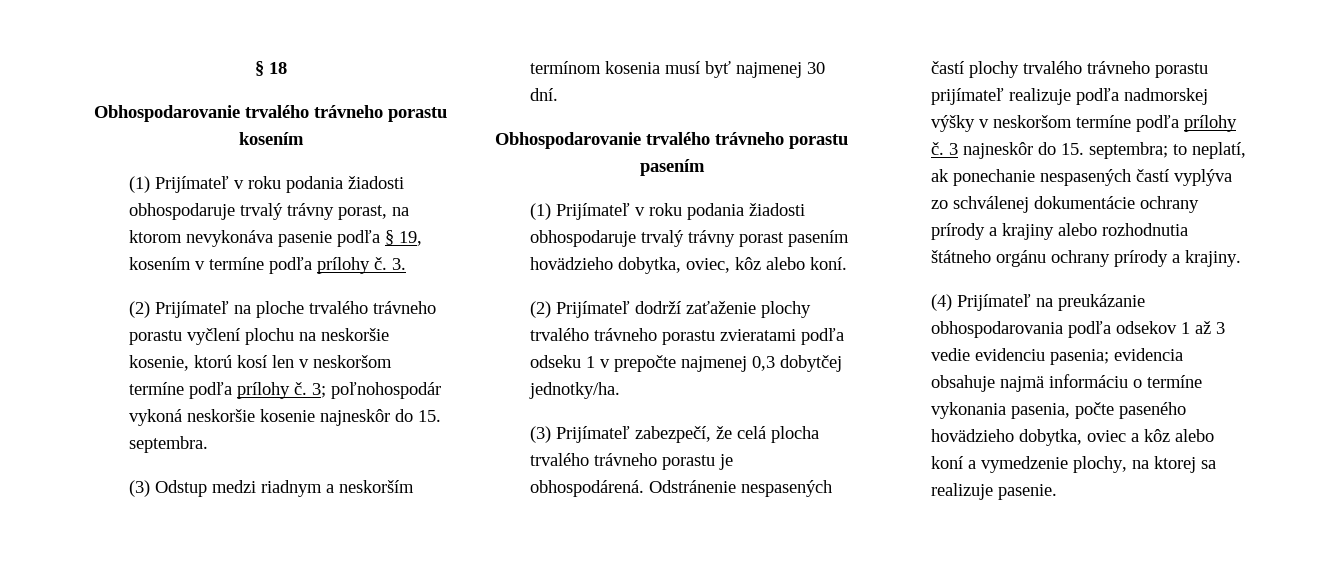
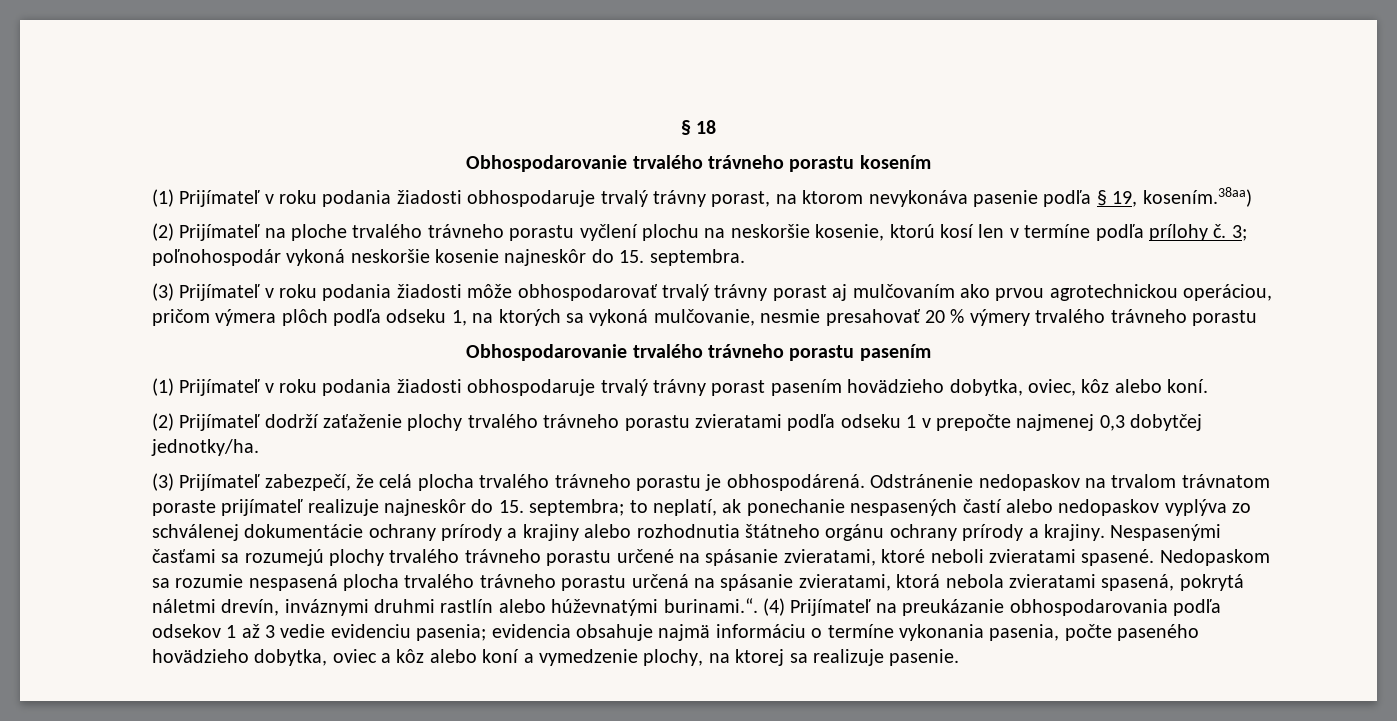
[128,257,406,274] kosením v termíne podľa prílohy č. 3. -> [1142,187,1252,207] kosením.38aa)
[312,355,392,368] neskoršom -> (1019, 233) none
[154,480,414,497] [529,61,825,78] [529,88,558,101] Odstup medzi riadnym a neskorším termínom kosenia musí byť najmenej 30 dní. -> [179,284,1273,301] [151,309,1258,326] Prijímateľ v roku podania žiadosti môže obhospodarovať trvalý trávny porast aj mulčovaním ako prvou agrotechnickou operáciou, pričom výmera plôch podľa odseku 1, na ktorých sa vykoná mulčovanie, nesmie presahovať 20 % výmery trvalého trávneho porastu
[740,480,832,497] [930,61,1208,78] [930,88,1208,105] [930,115,1237,132] [930,142,958,155] nespasených častí plochy trvalého trávneho porastu prijímateľ realizuje podľa nadmorskej výšky v neskoršom termíne podľa prílohy č. 3 -> [978,474,1270,491] [151,499,379,516] nedopaskov na trvalom trávnatom poraste prijímateľ realizuje
(1169, 175) none -> [1006,499,1160,516] alebo nedopaskov
(1241, 258) // -> [1110,524,1222,541] [151,549,1270,566] [151,574,1244,591] [151,598,758,616] Nespasenými časťami sa rozumejú plochy trvalého trávneho porastu určené na spásanie zvieratami, ktoré neboli zvieratami spasené. Nedopaskom sa rozumie nespasená plocha trvalého trávneho porastu určená na spásanie zvieratami, ktorá nebola zvieratami spasená, pokrytá náletmi drevín, inváznymi druhmi rastlín alebo húževnatými burinami.“.

